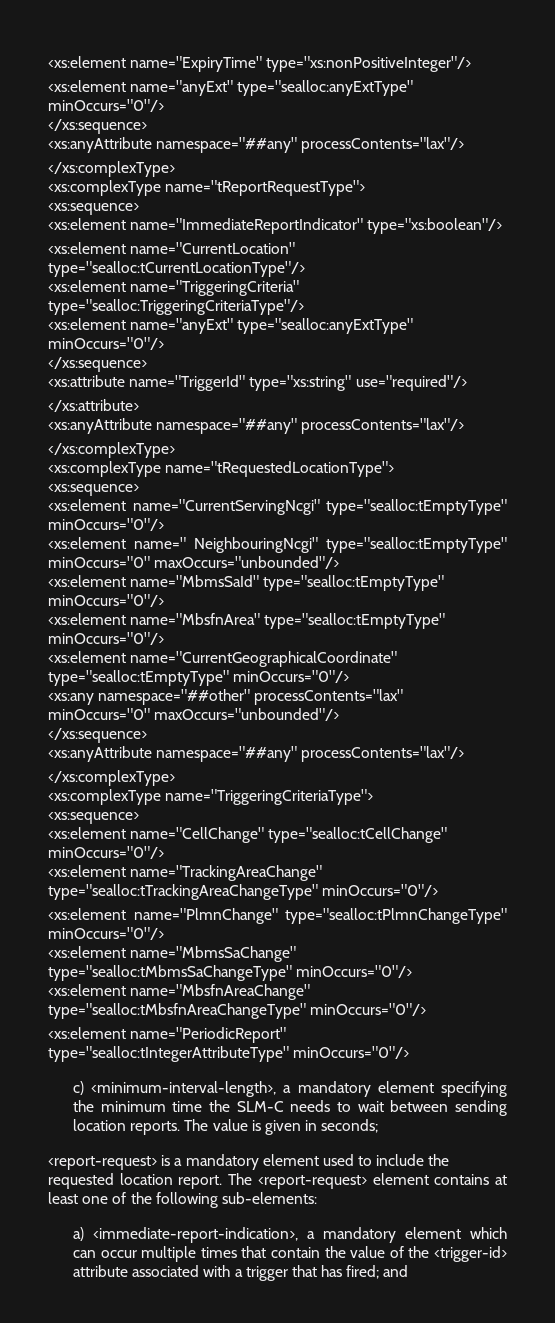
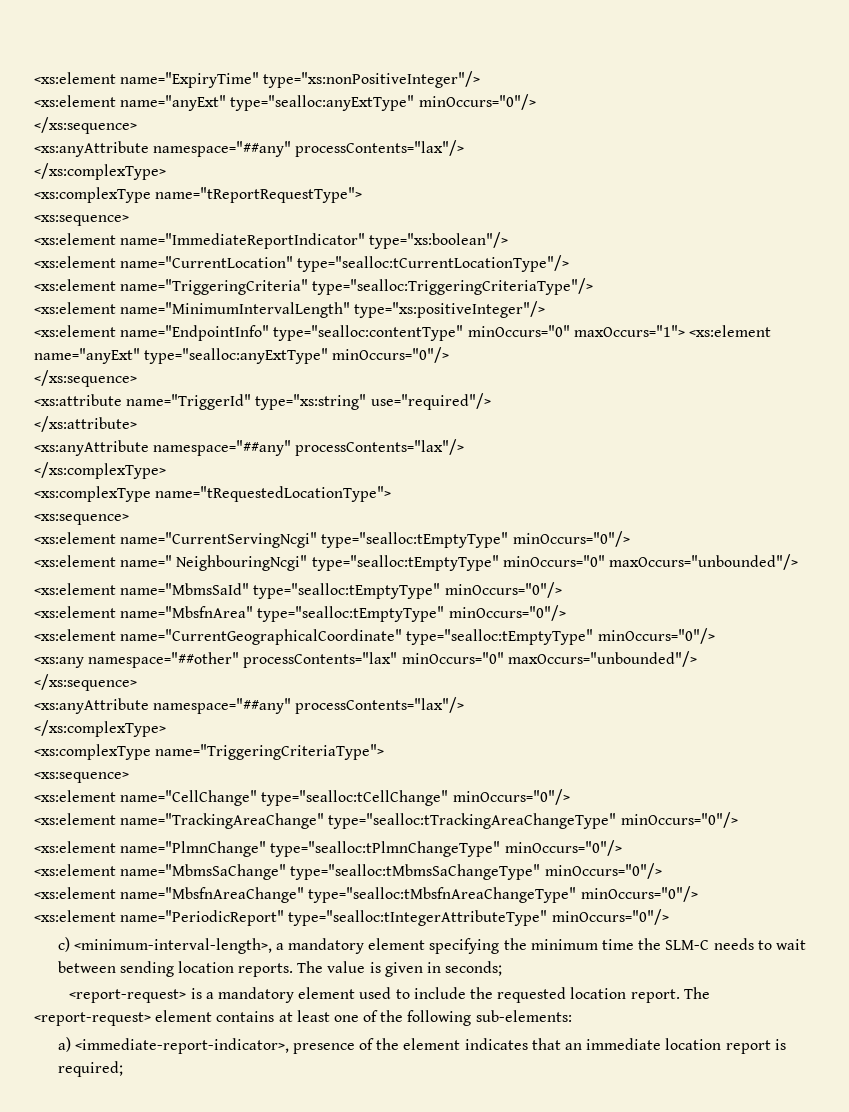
(126, 324) none -> [120,301,546,318] [34,325,771,341] name="MinimumIntervalLength" type="xs:positiveInteger"/> // <xs:element name="EndpointInfo" type="sealloc:contentType" minOccurs="0" maxOccurs="1"> <xs:element
[92,1227,508,1243] [72,1246,508,1262] [72,1265,409,1281] <immediate-report-indication>, a mandatory element which can occur multiple times that contain the value of the <trigger-id> attribute associated with a trigger that has fired; and -> [74,1038,786,1054] [57,1061,123,1077] <immediate-report-indicator>, presence of the element indicates that an immediate location report is required;

